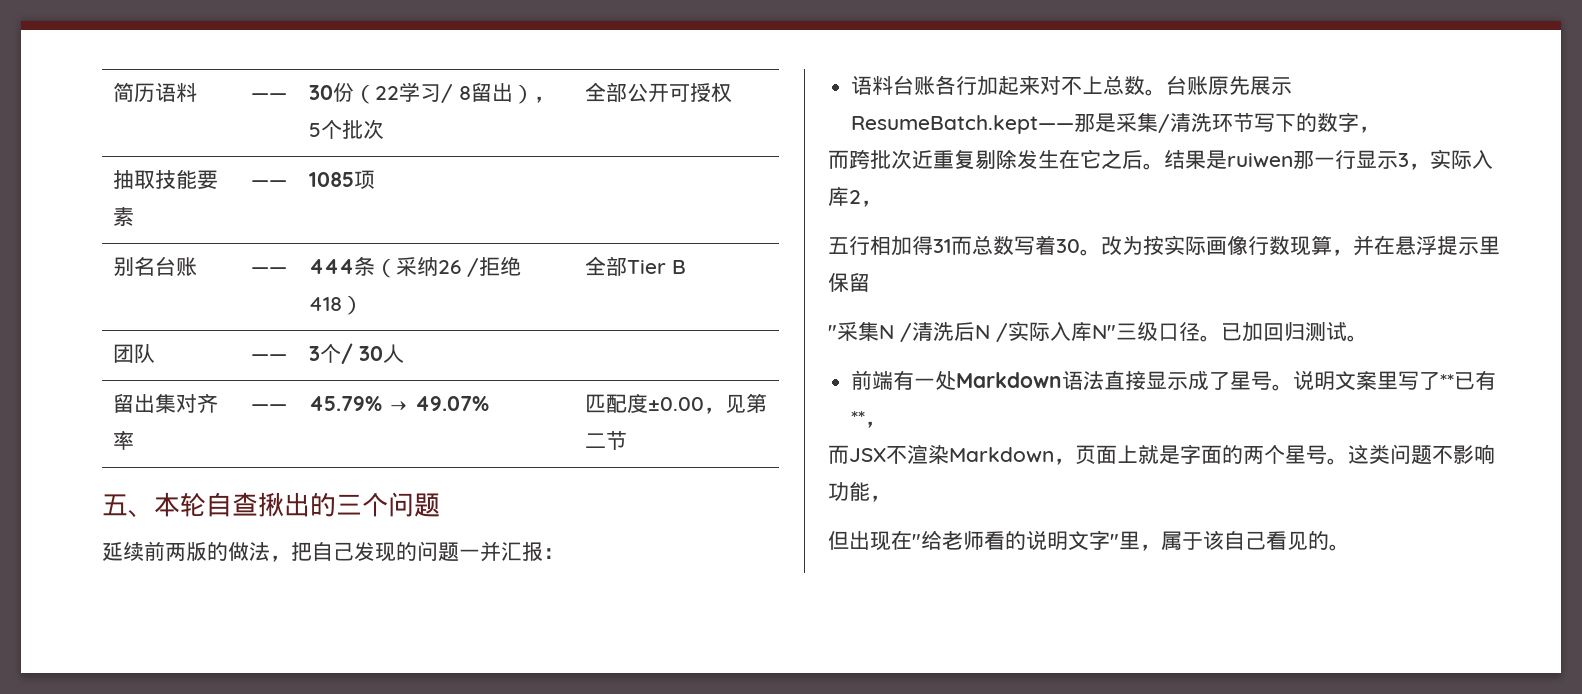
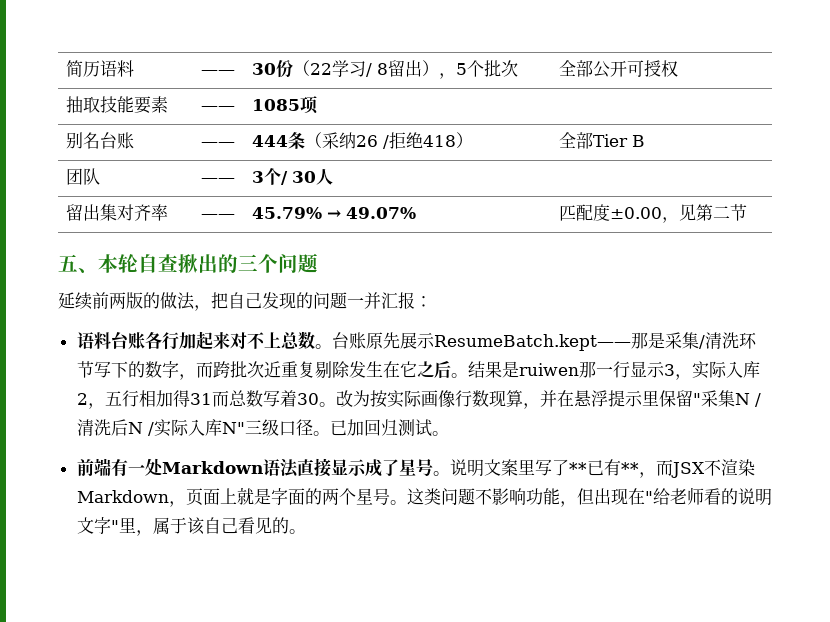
(1381, 129) // -> (196, 377) none
(882, 203) // -> (105, 406) none
(870, 282) // -> (693, 398) none
(887, 424) // -> (656, 475) none
(891, 498) // -> (577, 504) none

